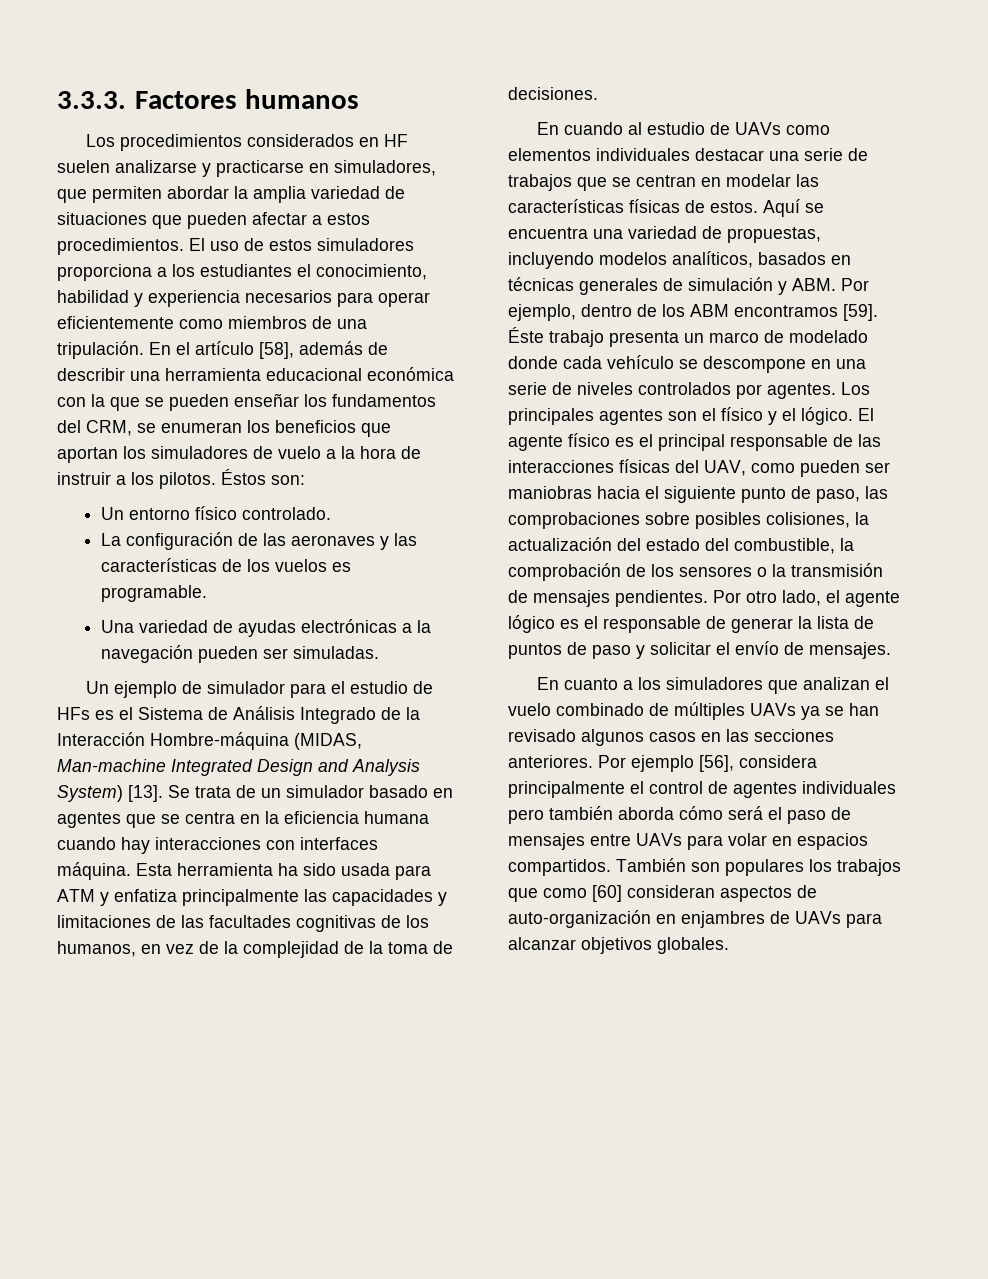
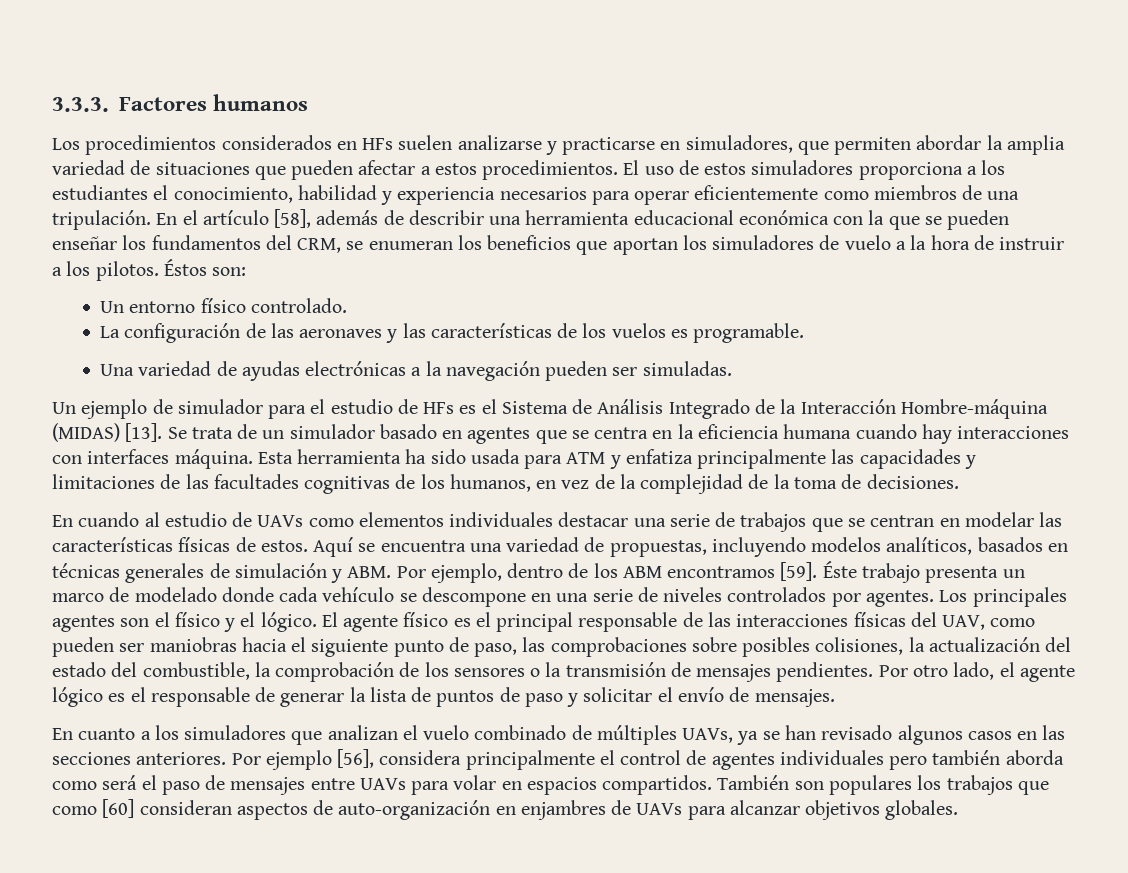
[384,134,409,147] HF -> [362,138,394,150] HFs
[294,733,362,750] [57,759,420,776] [57,785,123,802] (MIDAS, Man-machine Integrated Design and Analysis System) -> [52,423,120,442] (MIDAS)
[750,703,796,716] UAVs -> [682,728,734,743] UAVs,
[679,806,723,820] cómo -> [52,781,97,790] como

